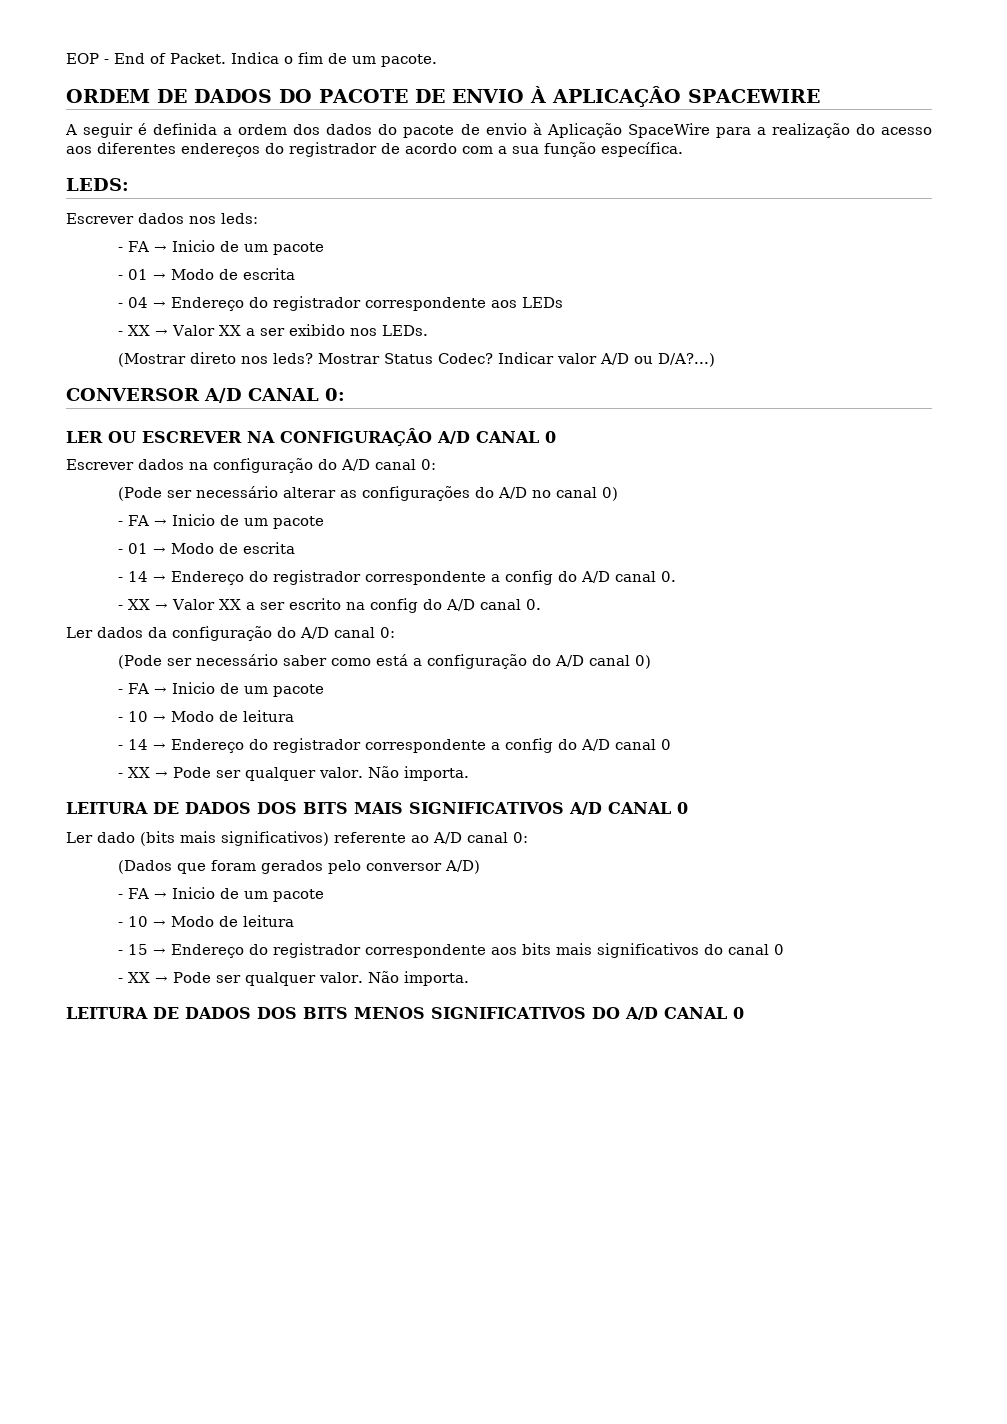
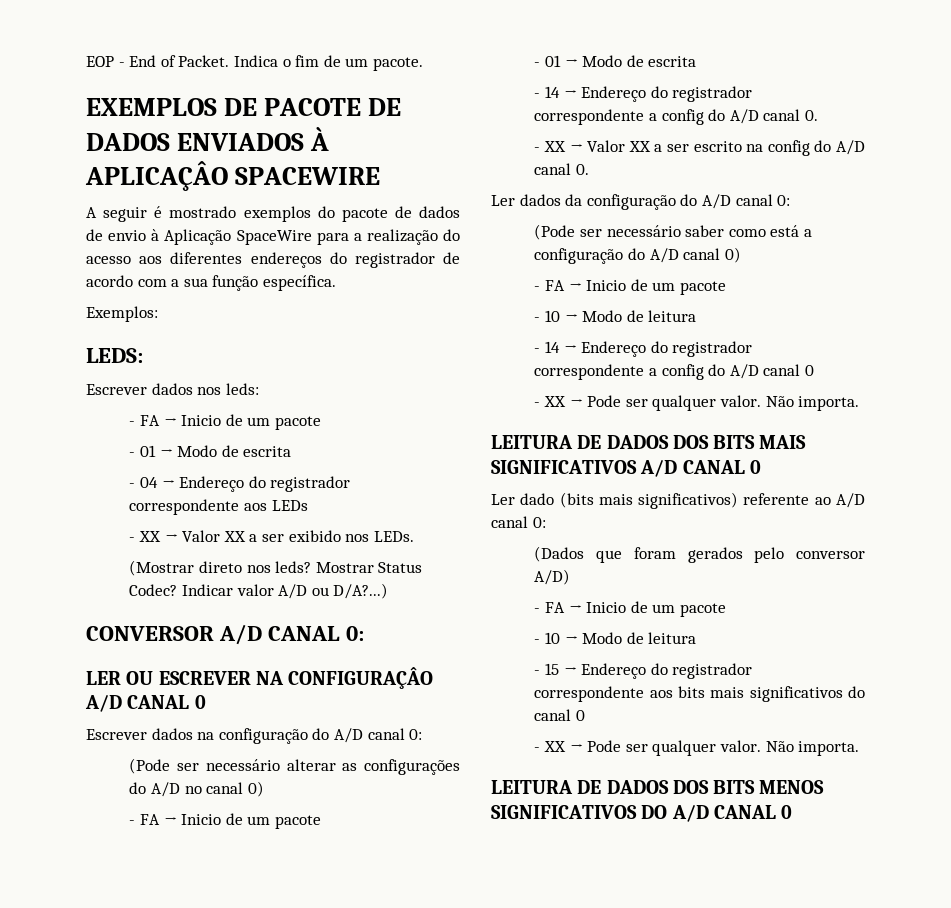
[66,89,524,103] ORDEM DE DADOS DO PACOTE DE ENVIO -> [86,98,402,116] [86,133,305,151] EXEMPLOS DE PACOTE DE DADOS ENVIADOS
[153,123,373,135] definida a ordem dos dados -> [169,206,311,222] mostrado exemplos
(480, 129) none -> [419,206,460,218] [86,229,103,241] dados de
(683, 149) none -> [86,306,158,322] // Exemplos:

